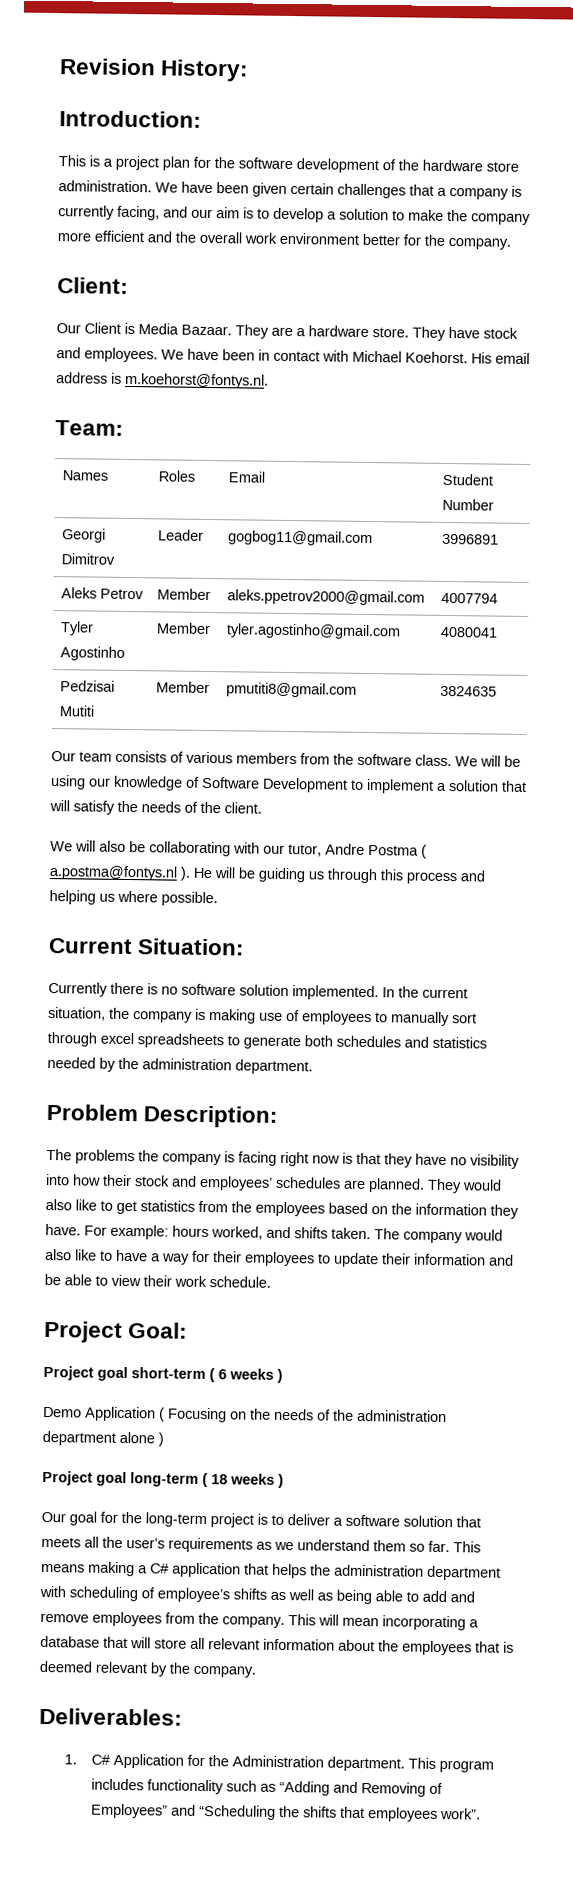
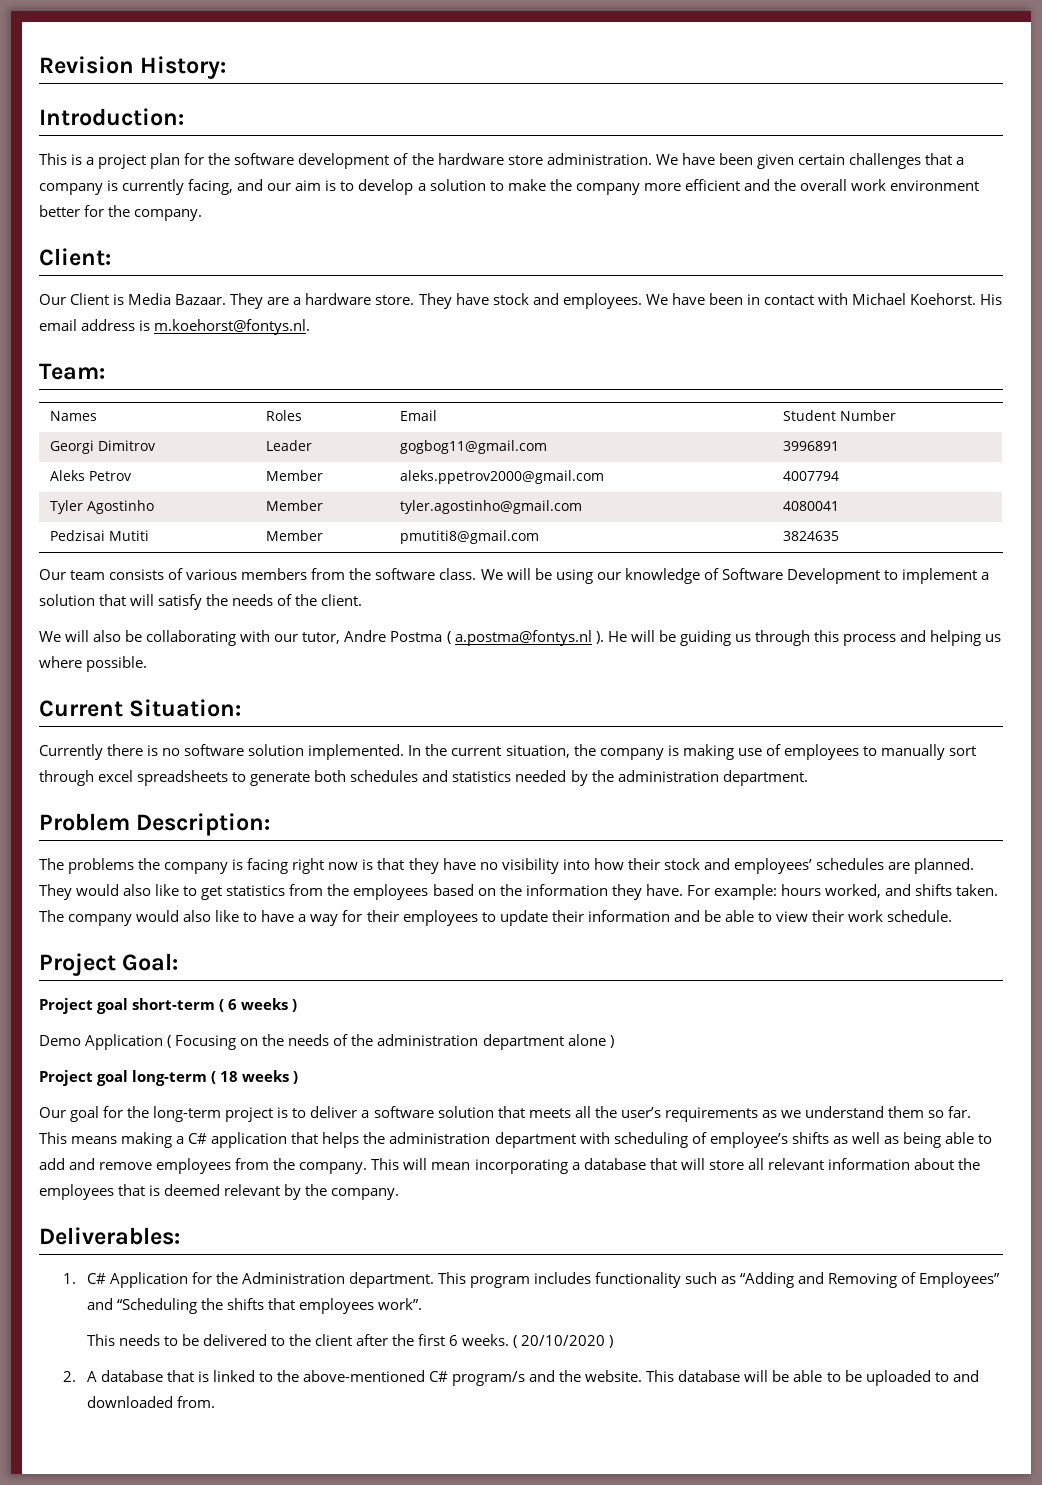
(481, 1813) none -> [86,1334,614,1348] [62,1370,979,1386] [86,1396,215,1408] // This needs to be delivered to the client after the first 6 weeks. ( 20/10/2020 ) // 2. A database that is linked to the above-mentioned C# program/s and the website. This database will be able to be uploaded to and downloaded from.

